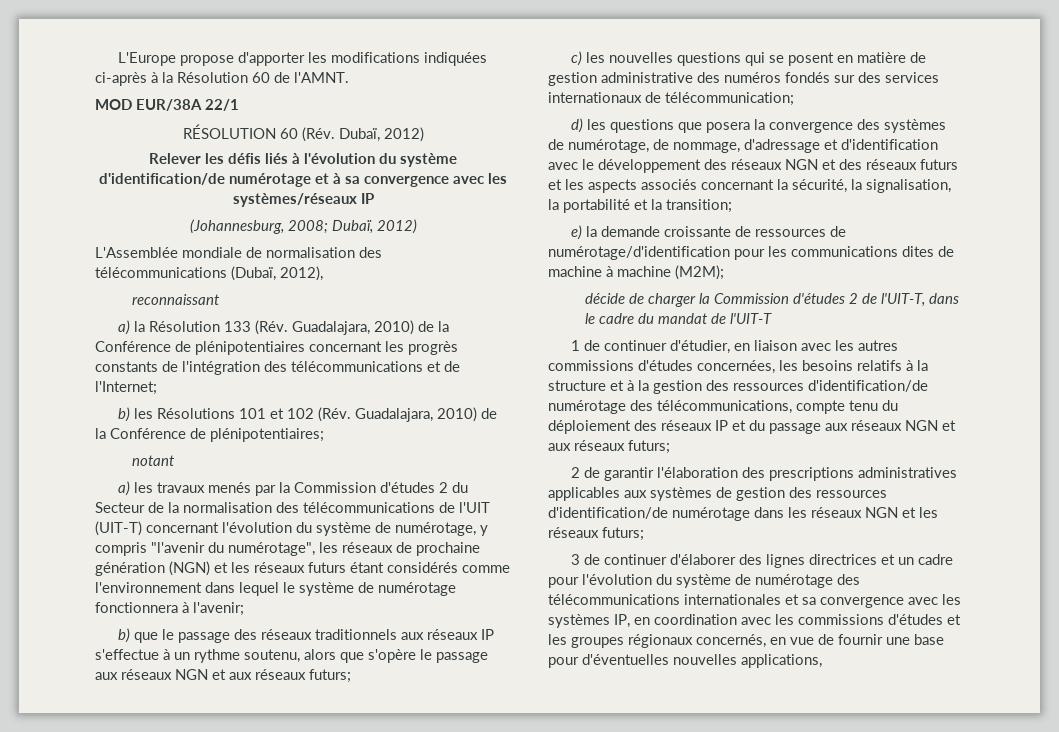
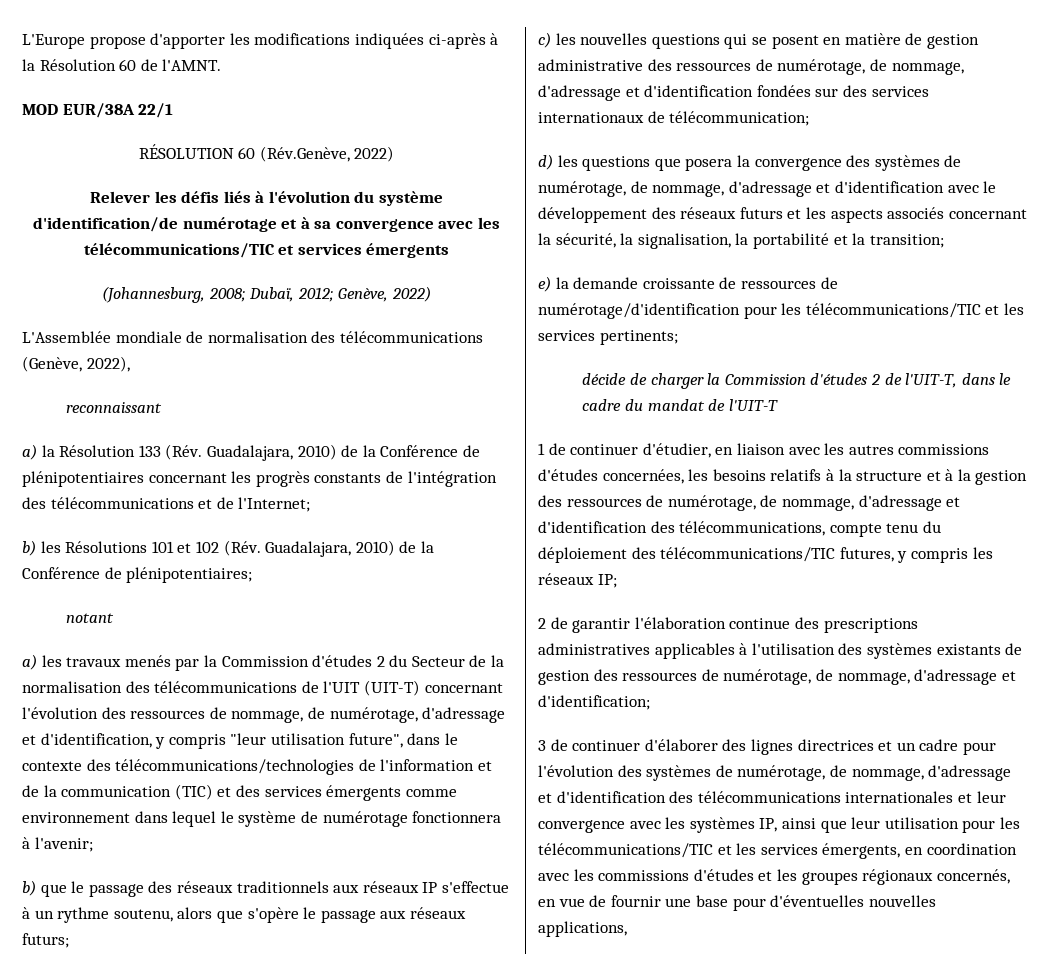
[301,127,424,142] (Rév. Dubaï, 2012) -> [259,146,395,162] (Rév.Genève, 2022)
[232,193,374,207] systèmes/réseaux IP -> [83,243,450,258] télécommunications/TIC et services émergents
[376,219,417,234] 2012) -> [297,286,431,302] 2012; Genève, 2022)
[231,266,323,281] (Dubaï, 2012), -> [22,356,130,372] (Genève, 2022),
[296,522,488,536] [95,542,480,556] [95,561,510,576] [95,582,202,593] du système de numérotage, y compris "l'avenir du numérotage", les réseaux de prochaine génération (NGN) et les réseaux futurs étant considérés comme l'environnement -> [101,707,506,723] [22,733,458,749] [22,759,492,775] [22,784,457,801] [22,812,130,823] des ressources de nommage, de numérotage, d'adressage et d'identification, y compris "leur utilisation future", dans le contexte des télécommunications/technologies de l'information et de la communication (TIC) et des services émergents comme environnement
[175,669,306,680] NGN et aux réseaux -> (466, 913) none
[724,72,830,83] numéros fondés -> [676,59,964,75] [538,85,811,101] ressources de numérotage, de nommage, d'adressage et d'identification fondées
[785,159,917,170] NGN et des réseaux -> (737, 213) none
[791,246,954,257] [548,265,724,280] communications dites de machine à machine (M2M); -> [805,303,1024,318] [538,330,678,345] télécommunications/TIC et les services pertinents;
[808,380,928,392] [548,400,626,414] d'identification/de numérotage -> [646,495,961,511] [538,521,647,533] de numérotage, de nommage, d'adressage et d'identification
[661,420,956,434] [548,440,670,454] réseaux IP et du passage aux réseaux NGN et aux réseaux futurs; -> [660,547,993,563] [538,573,617,588] télécommunications/TIC futures, y compris les réseaux IP;
(739, 472) none -> [729,618,791,629] continue
[624,487,887,501] [548,507,938,521] [548,527,644,541] aux systèmes de gestion des ressources d'identification/de numérotage dans les réseaux NGN et les réseaux futurs; -> [739,643,1023,659] [538,669,1016,685] [538,695,650,710] à l'utilisation des systèmes existants de gestion des ressources de numérotage, de nommage, d'adressage et d'identification;
[656,574,833,588] du système de numérotage -> [617,765,1012,781] [538,791,666,803] des systèmes de numérotage, de nommage, d'adressage et d'identification
[802,597,816,605] sa -> [976,791,1006,803] leur
(630, 621) none -> [781,817,1020,833] [538,843,901,859] ainsi que leur utilisation pour les télécommunications/TIC et les services émergents,

